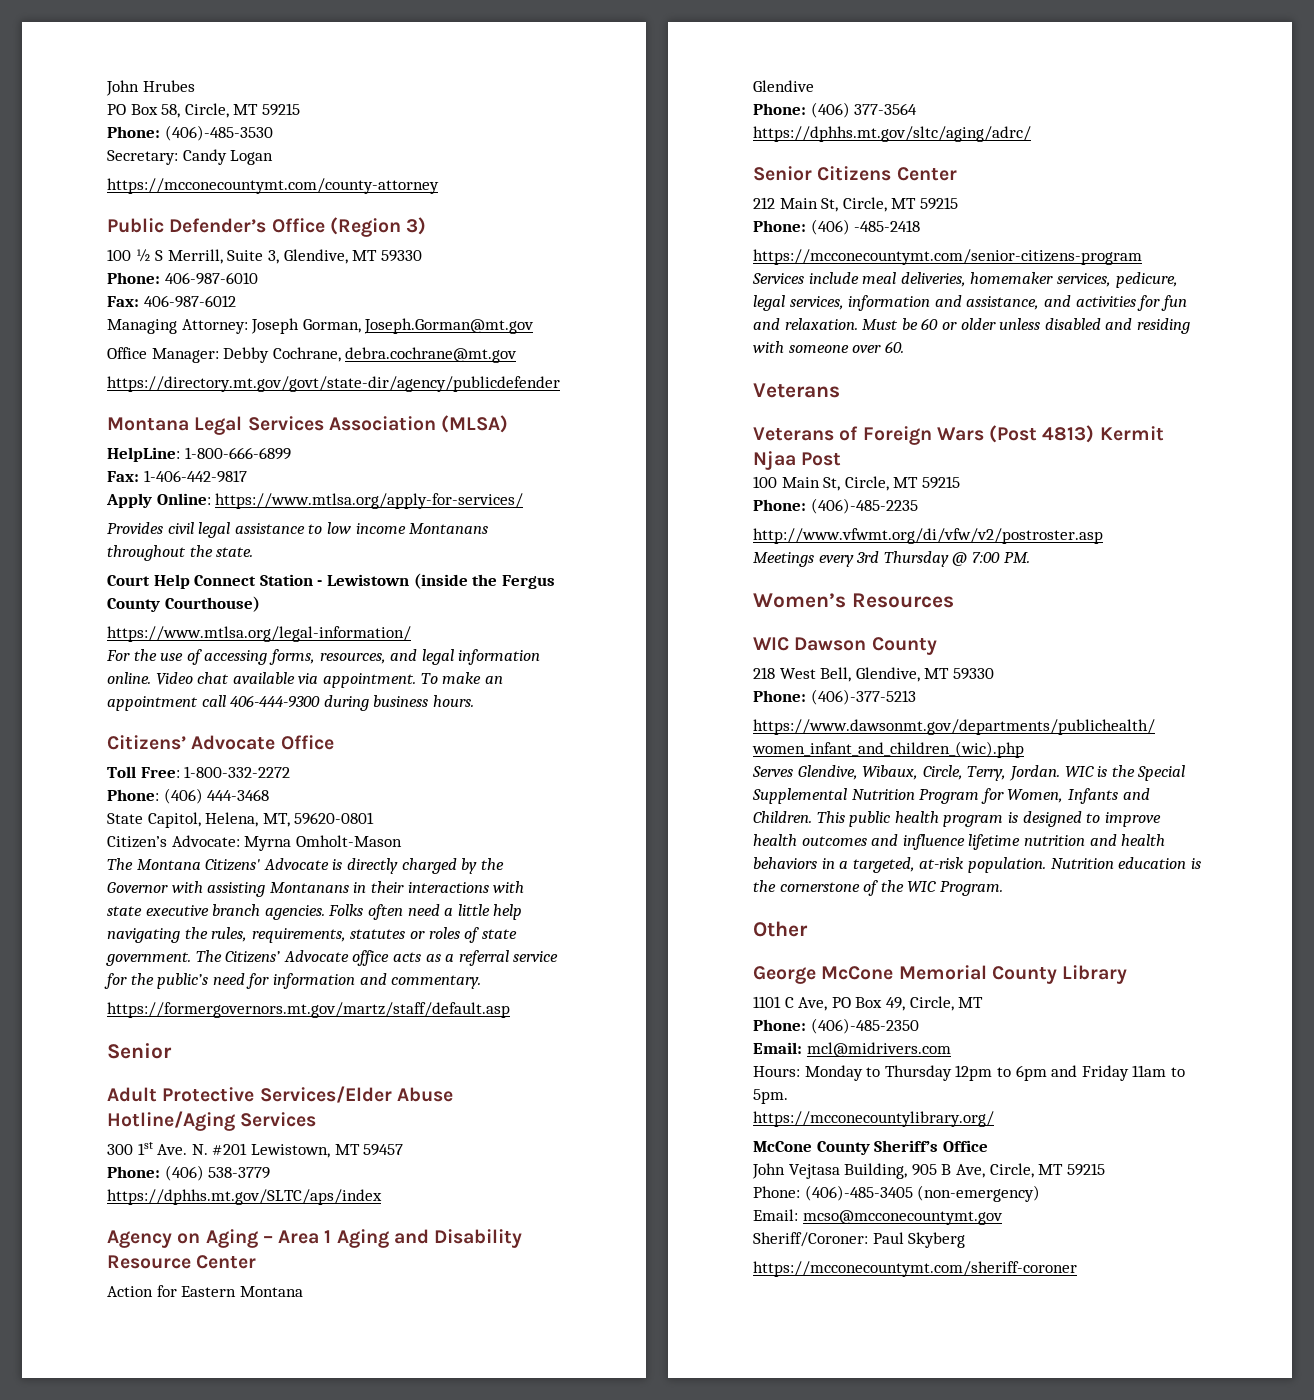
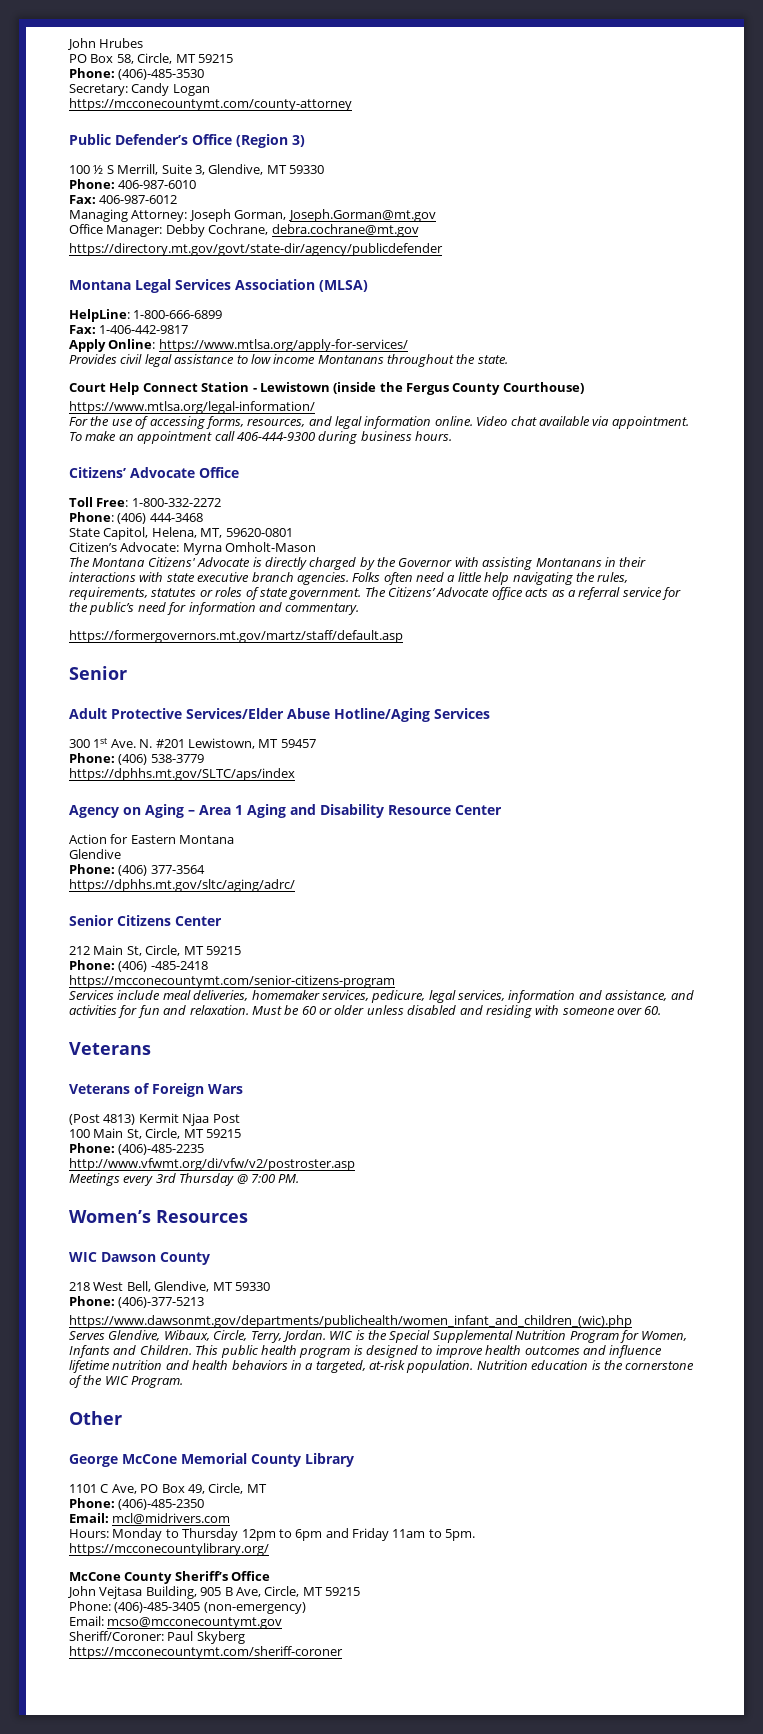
(984, 434) none -> (243, 1089) //

